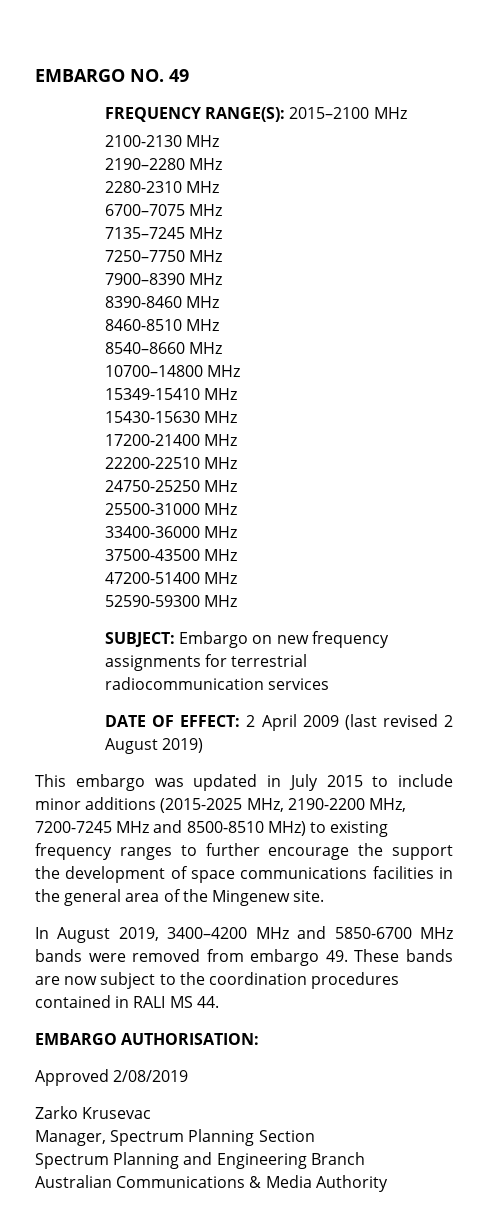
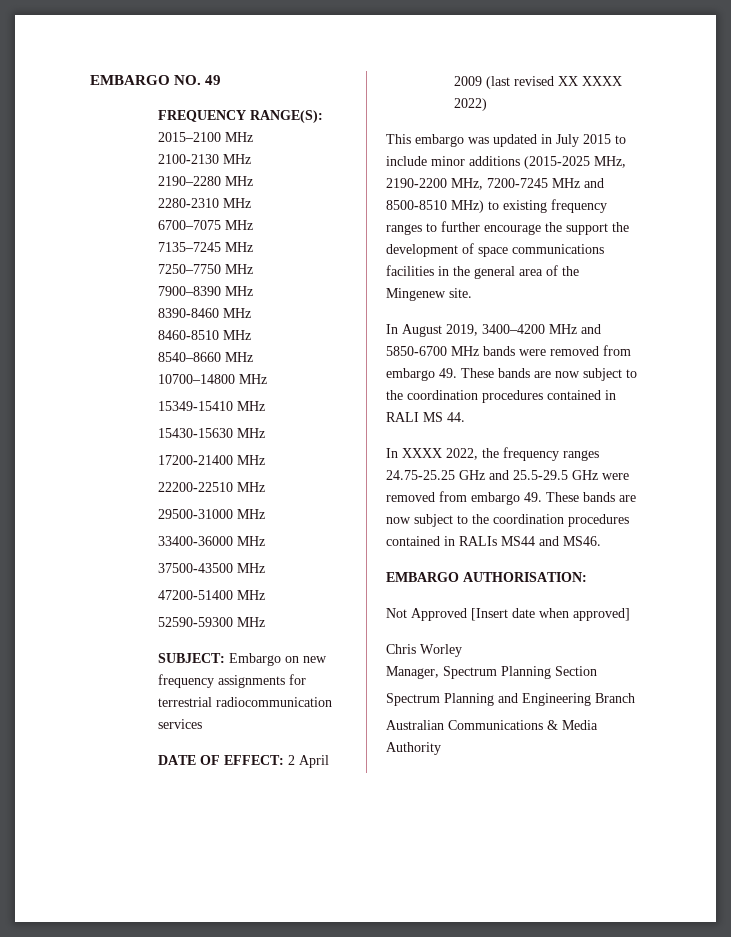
[105,480,238,492] [105,503,201,515] 24750-25250 MHz // 25500-31000 -> [158,509,234,519] 29500-31000
[443,715,453,727] [105,738,204,754] 2 August 2019) -> [558,76,623,86] [454,98,488,111] XX XXXX 2022)
[35,1033,260,1045] [35,1069,189,1086] [35,1106,152,1119] EMBARGO AUTHORISATION: // Approved 2/08/2019 // Zarko Krusevac -> [386,447,599,461] [386,470,629,480] [386,491,636,505] [386,514,629,527] [386,536,601,546] [386,572,587,582] [386,608,630,621] [386,644,462,657] In XXXX 2022, the frequency ranges 24.75-25.25 GHz and 25.5-29.5 GHz were removed from embargo 49. These bands are now subject to the coordination procedures contained in RALIs MS44 and MS46. // EMBARGO AUTHORISATION: // Not Approved [Insert date when approved] // Chris Worley

